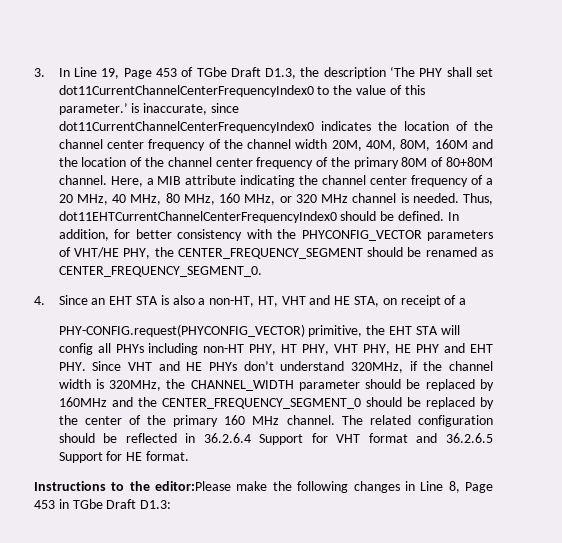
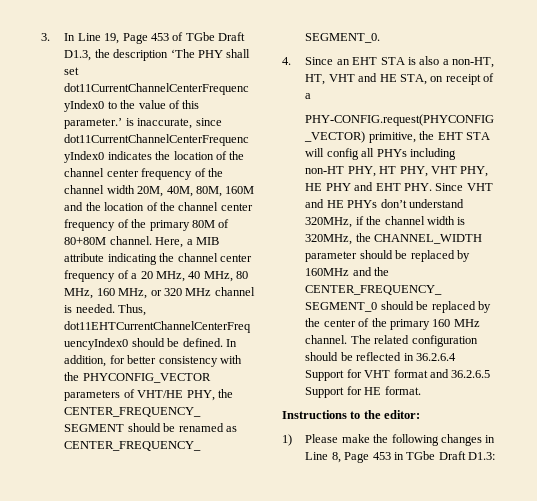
[155,481,232,491] editor:Please -> [384,410,421,419] [282,434,339,446] editor: // 1) Please

